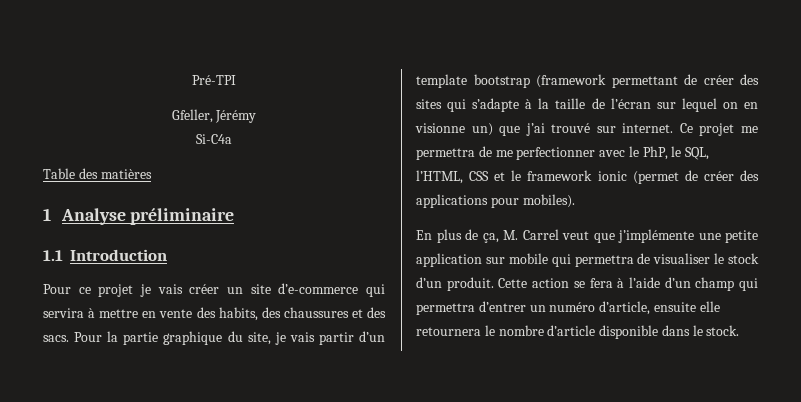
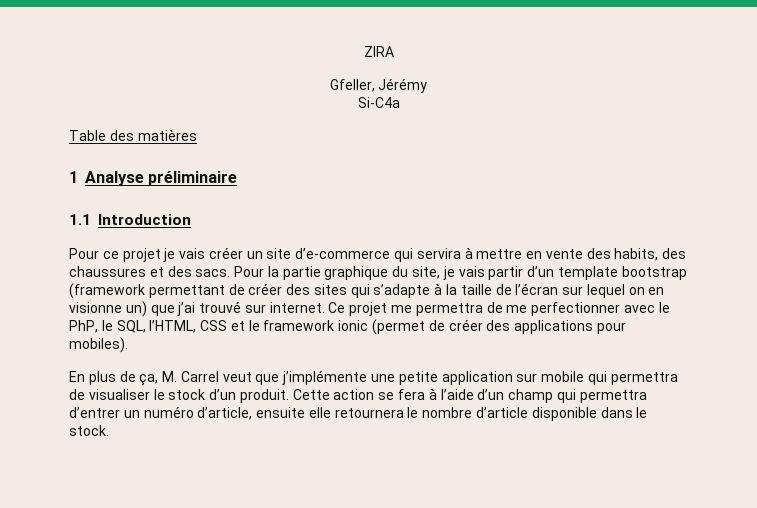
[192,75,236,85] Pré-TPI -> [363,46,394,57] ZIRA

